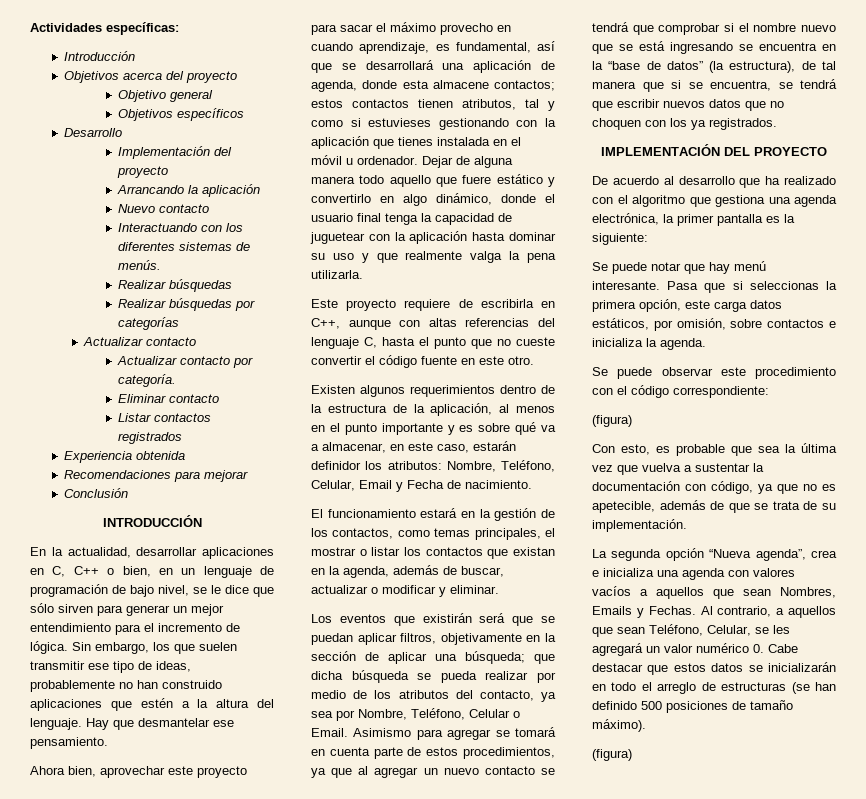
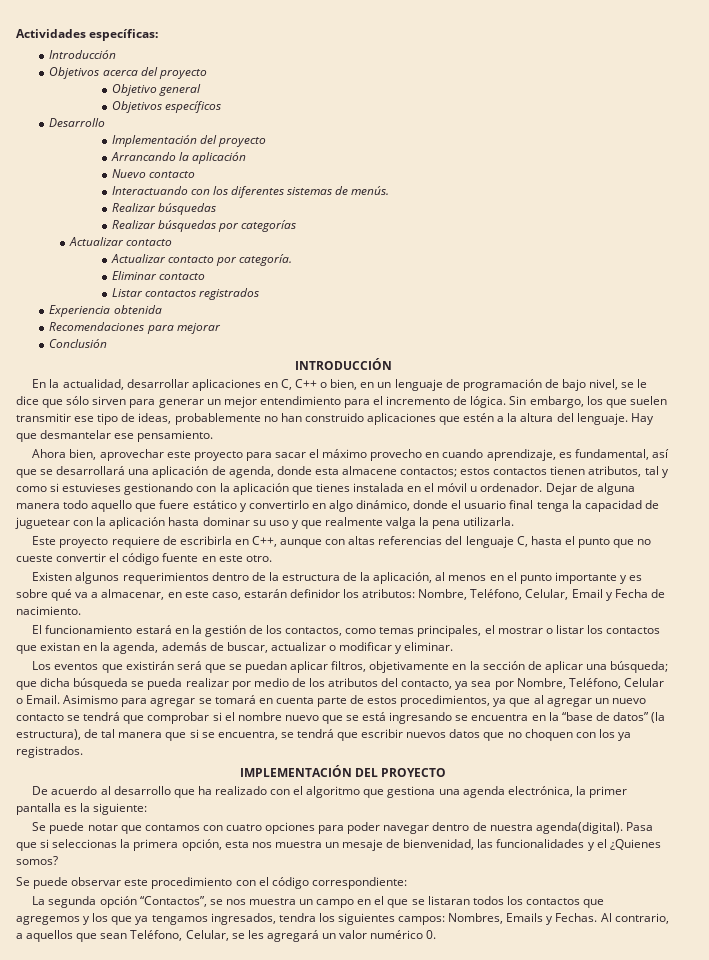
[709,261,766,274] [592,281,660,290] hay menú interesante. -> [144,822,623,834] contamos con cuatro opciones para poder navegar dentro de nuestra agenda(digital).
[685,300,782,312] [592,318,836,331] [592,338,706,350] este carga datos estáticos, por omisión, sobre contactos e inicializa la agenda. -> [224,839,661,851] [16,856,58,865] esta nos muestra un mesaje de bienvenidad, las funcionalidades y el ¿Quienes somos?
[592,415,632,427] [592,443,837,456] [592,463,764,475] [592,481,836,494] [592,500,836,513] [592,519,687,532] [592,548,837,561] [592,568,795,580] [592,586,771,599] (figura) // Con esto, es probable que sea la última vez que vuelva a sustentar la documentación con código, ya que no es apetecible, además de que se trata de su implementación. // La segunda opción “Nueva agenda”, crea e inicializa una agenda con valores vacíos a aquellos que sean -> [32,896,605,908] [16,913,446,925] La segunda opción “Contactos”, se nos muestra un campo en el que se listaran todos los contactos que agregemos y los que ya tengamos ingresados, tendra los siguientes campos:
[768,644,798,653] [592,662,836,675] [592,682,836,694] [592,700,793,713] [592,719,646,732] [592,749,632,761] Cabe destacar que estos datos se inicializarán en todo el arreglo de estructuras (se han definido 500 posiciones de tamaño máximo). // (figura) -> (437, 934) none

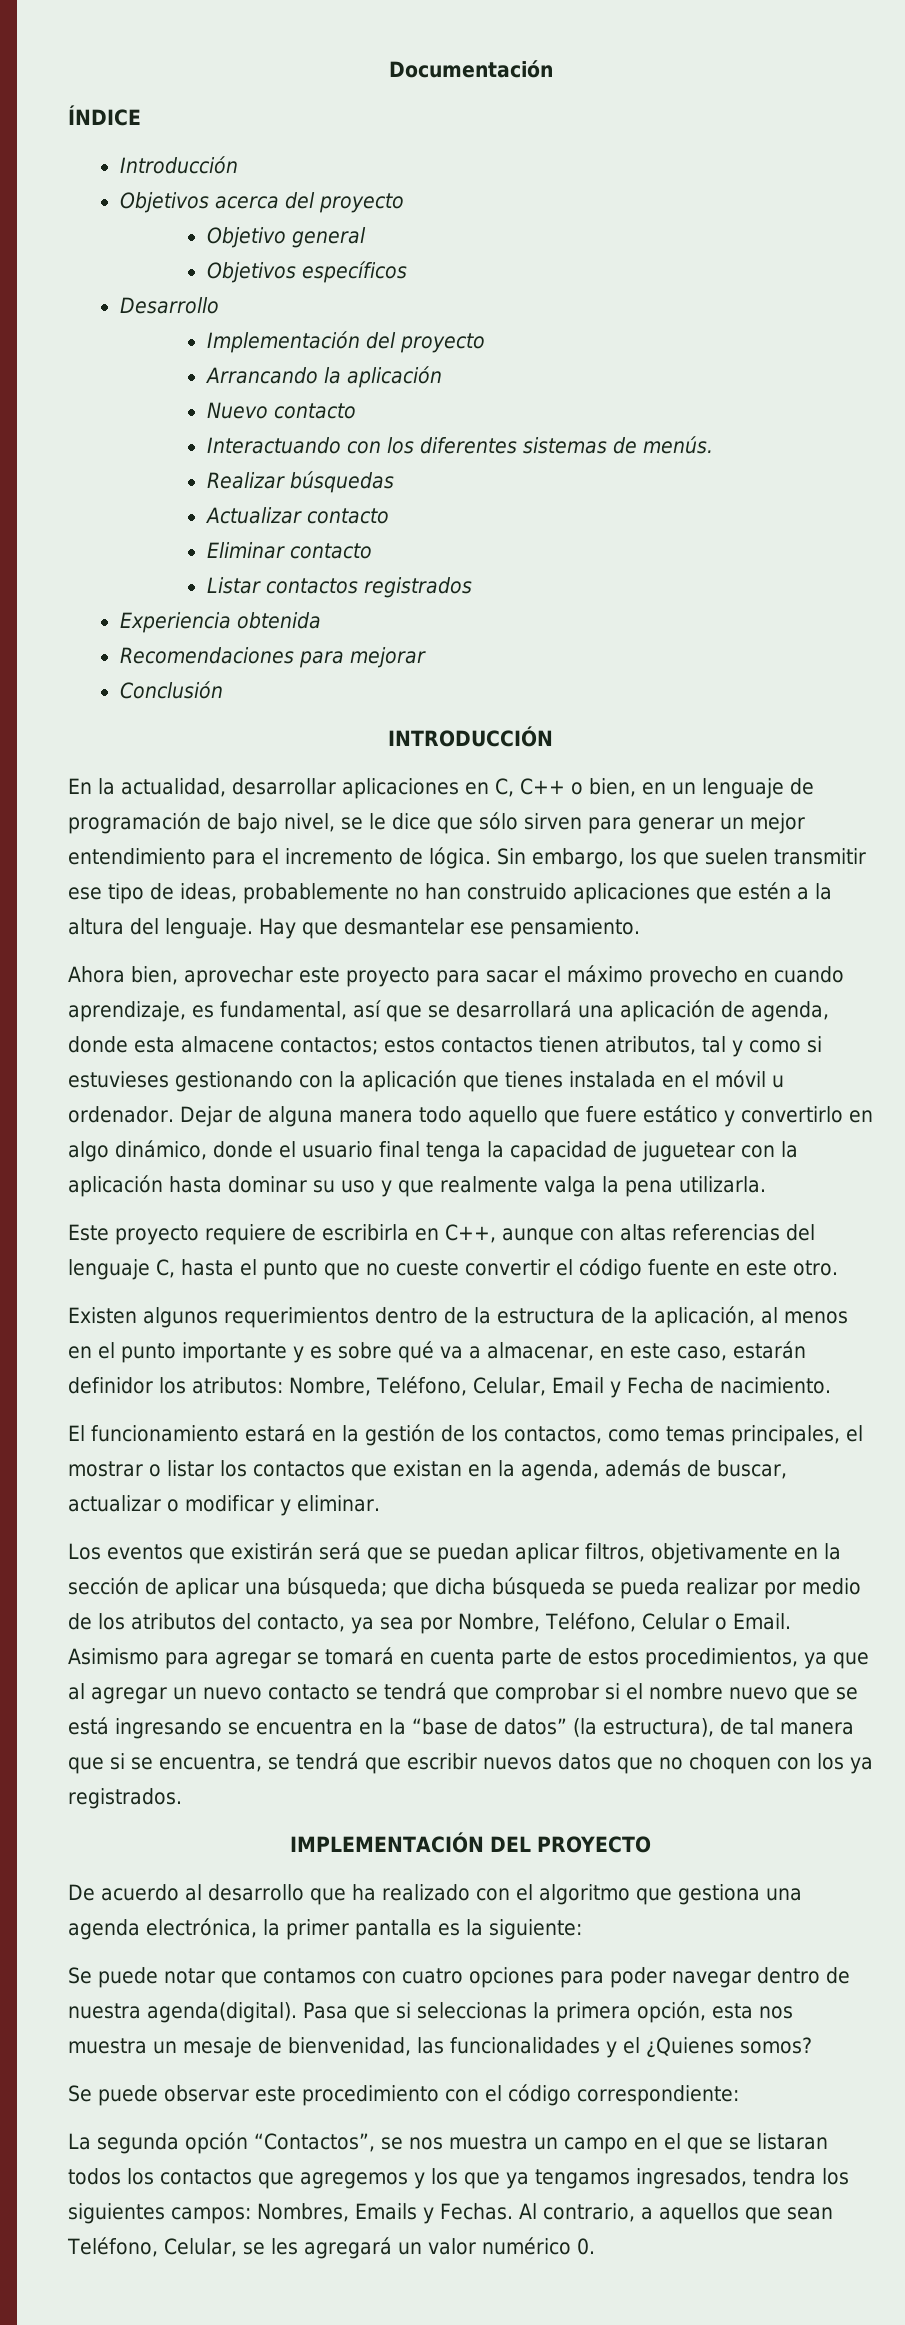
[16,29,159,41] Actividades específicas: -> [388,60,553,78] [68,105,141,126] Documentación // ÍNDICE
[111,220,297,232] [69,237,173,246] [110,254,293,266] Realizar búsquedas por categorías // Actualizar contacto // Actualizar contacto por categoría. -> [205,507,389,524] Actualizar contacto

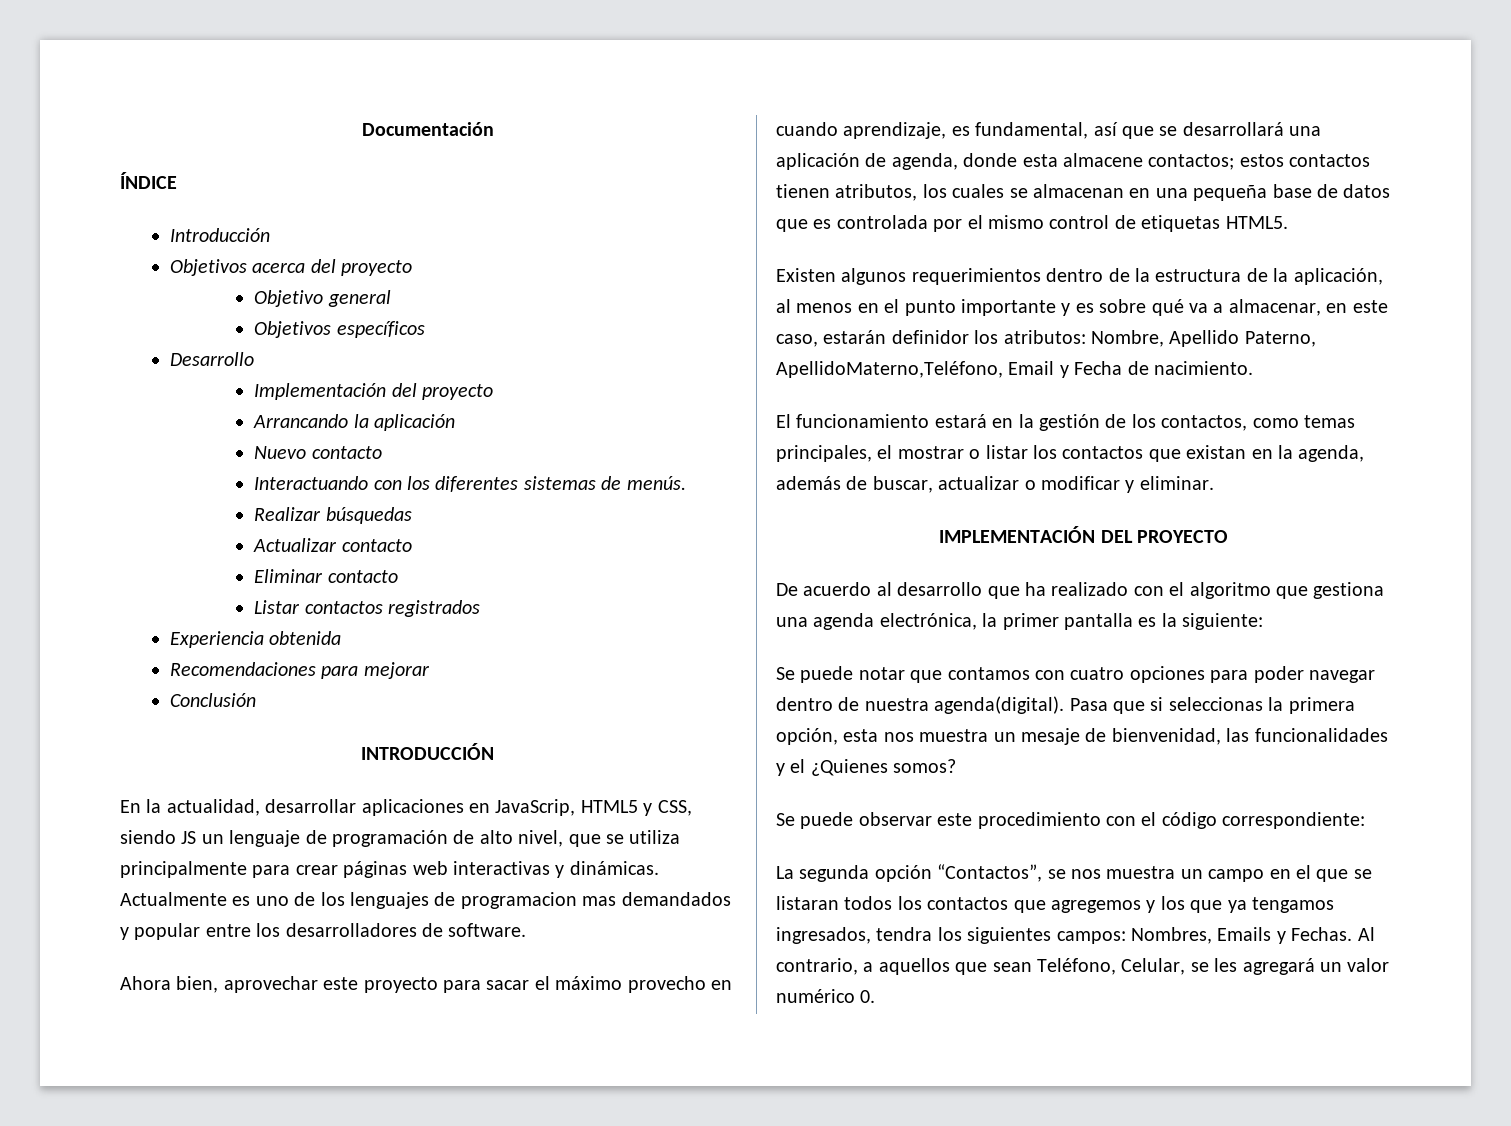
[495,778,666,797] C, C++ o bien, en -> [495,799,692,816] [120,830,197,844] JavaScrip, HTML5 y CSS, siendo JS
[237,812,805,834] [68,847,866,869] [68,882,832,904] [68,918,640,939] bajo nivel, se le dice que sólo sirven para generar un mejor entendimiento para el incremento de lógica. Sin embargo, los que suelen transmitir ese tipo de ideas, probablemente no han construido aplicaciones que estén a la altura del lenguaje. Hay que desmantelar ese pensamiento. -> [479,830,681,847] [120,861,659,878] [120,892,731,909] [120,923,527,940] alto nivel, que se utiliza principalmente para crear páginas web interactivas y dinámicas. Actualmente es uno de los lenguajes de programacion mas demandados y popular entre los desarrolladores de software.
[702,1036,822,1057] [68,1070,784,1092] [68,1105,873,1127] [68,1140,798,1162] [68,1175,766,1197] [68,1224,815,1245] [68,1258,838,1280] tal y como si estuvieses gestionando con la aplicación que tienes instalada en el móvil u ordenador. Dejar de alguna manera todo aquello que fuere estático y convertirlo en algo dinámico, donde el usuario final tenga la capacidad de juguetear con la aplicación hasta dominar su uso y que realmente valga la pena utilizarla. // Este proyecto requiere de escribirla en C++, aunque con altas referencias del lenguaje C, hasta el punto que no cueste convertir el código fuente en este otro. -> [922,184,1391,201] [776,215,1288,232] los cuales se almacenan en una pequeña base de datos que es controlada por el mismo control de etiquetas HTML5.
[376,1376,546,1396] Teléfono, Celular, -> [1169,330,1316,347] [776,361,1003,378] Apellido Paterno, ApellidoMaterno,Teléfono,
[68,1542,841,1564] [68,1577,861,1599] [68,1612,791,1634] [68,1647,869,1669] [68,1682,858,1704] [68,1717,854,1739] [68,1752,873,1774] [68,1788,182,1809] // Los eventos que existirán será que se puedan aplicar filtros, objetivamente en la sección de aplicar una búsqueda; que dicha búsqueda se pueda realizar por medio de los atributos del contacto, ya sea por Nombre, Teléfono, Celular o Email. Asimismo para agregar se tomará en cuenta parte de estos procedimientos, ya que al agregar un nuevo contacto se tendrá que comprobar si el nombre nuevo que se está ingresando se encuentra en la “base de datos” (la estructura), de tal manera que si se encuentra, se tendrá que escribir nuevos datos que no choquen con los ya registrados. -> (1214, 483) none

